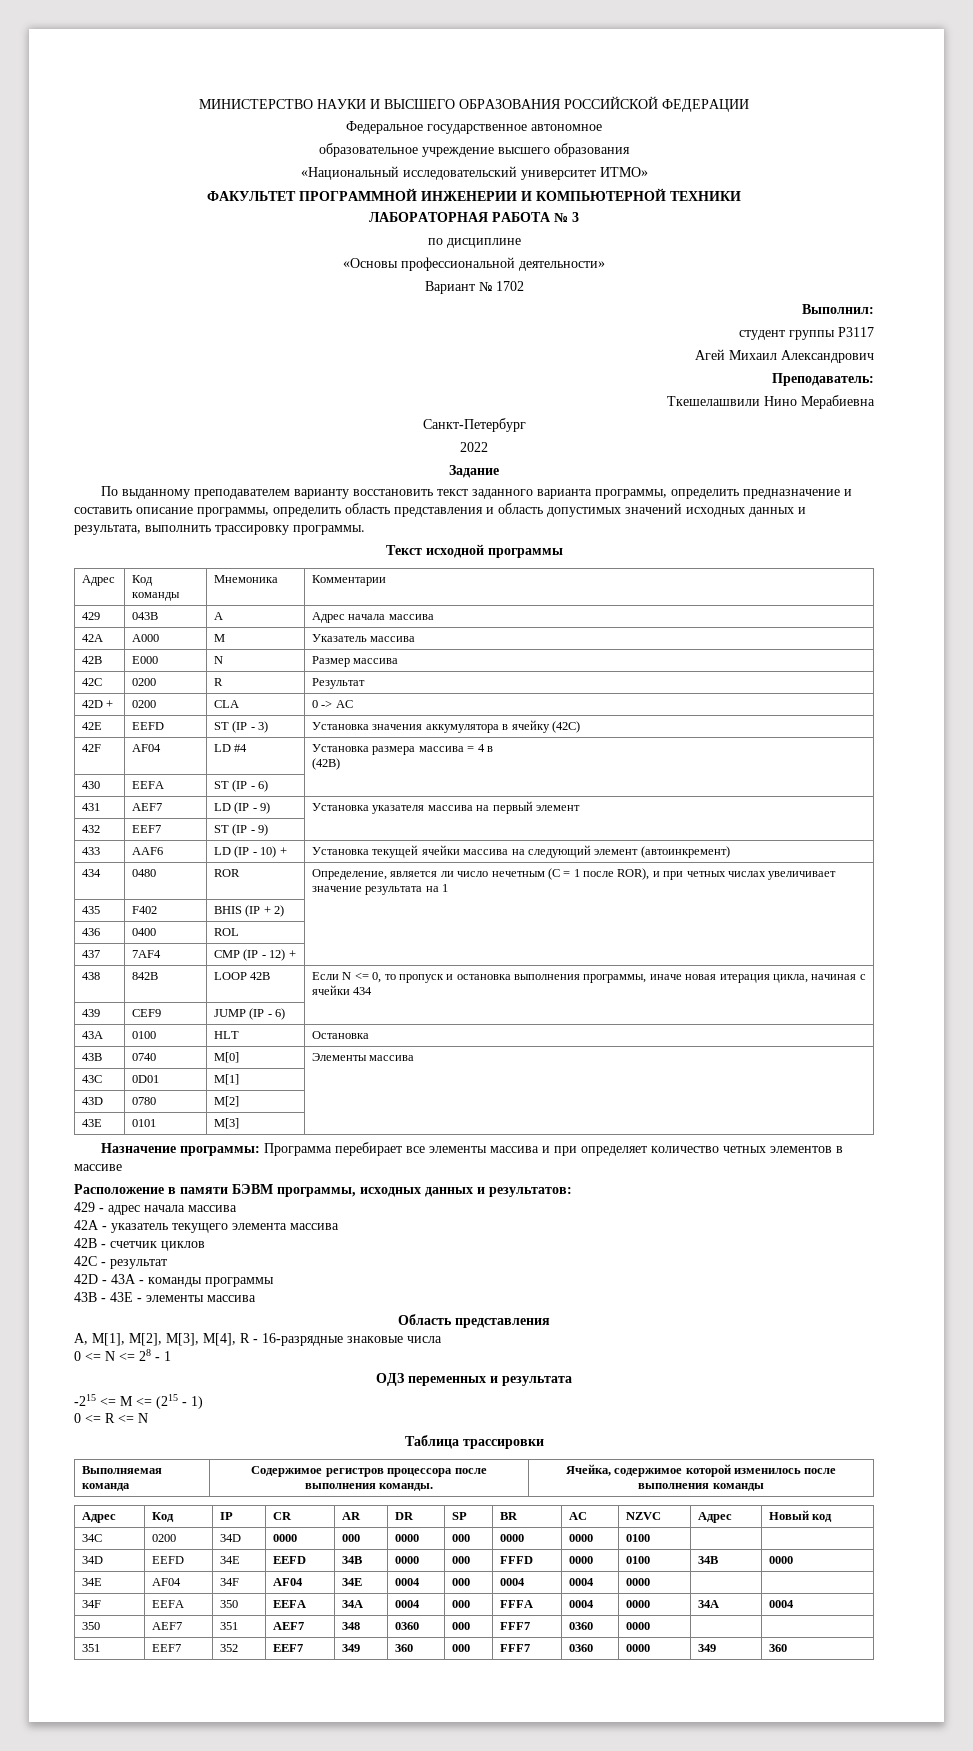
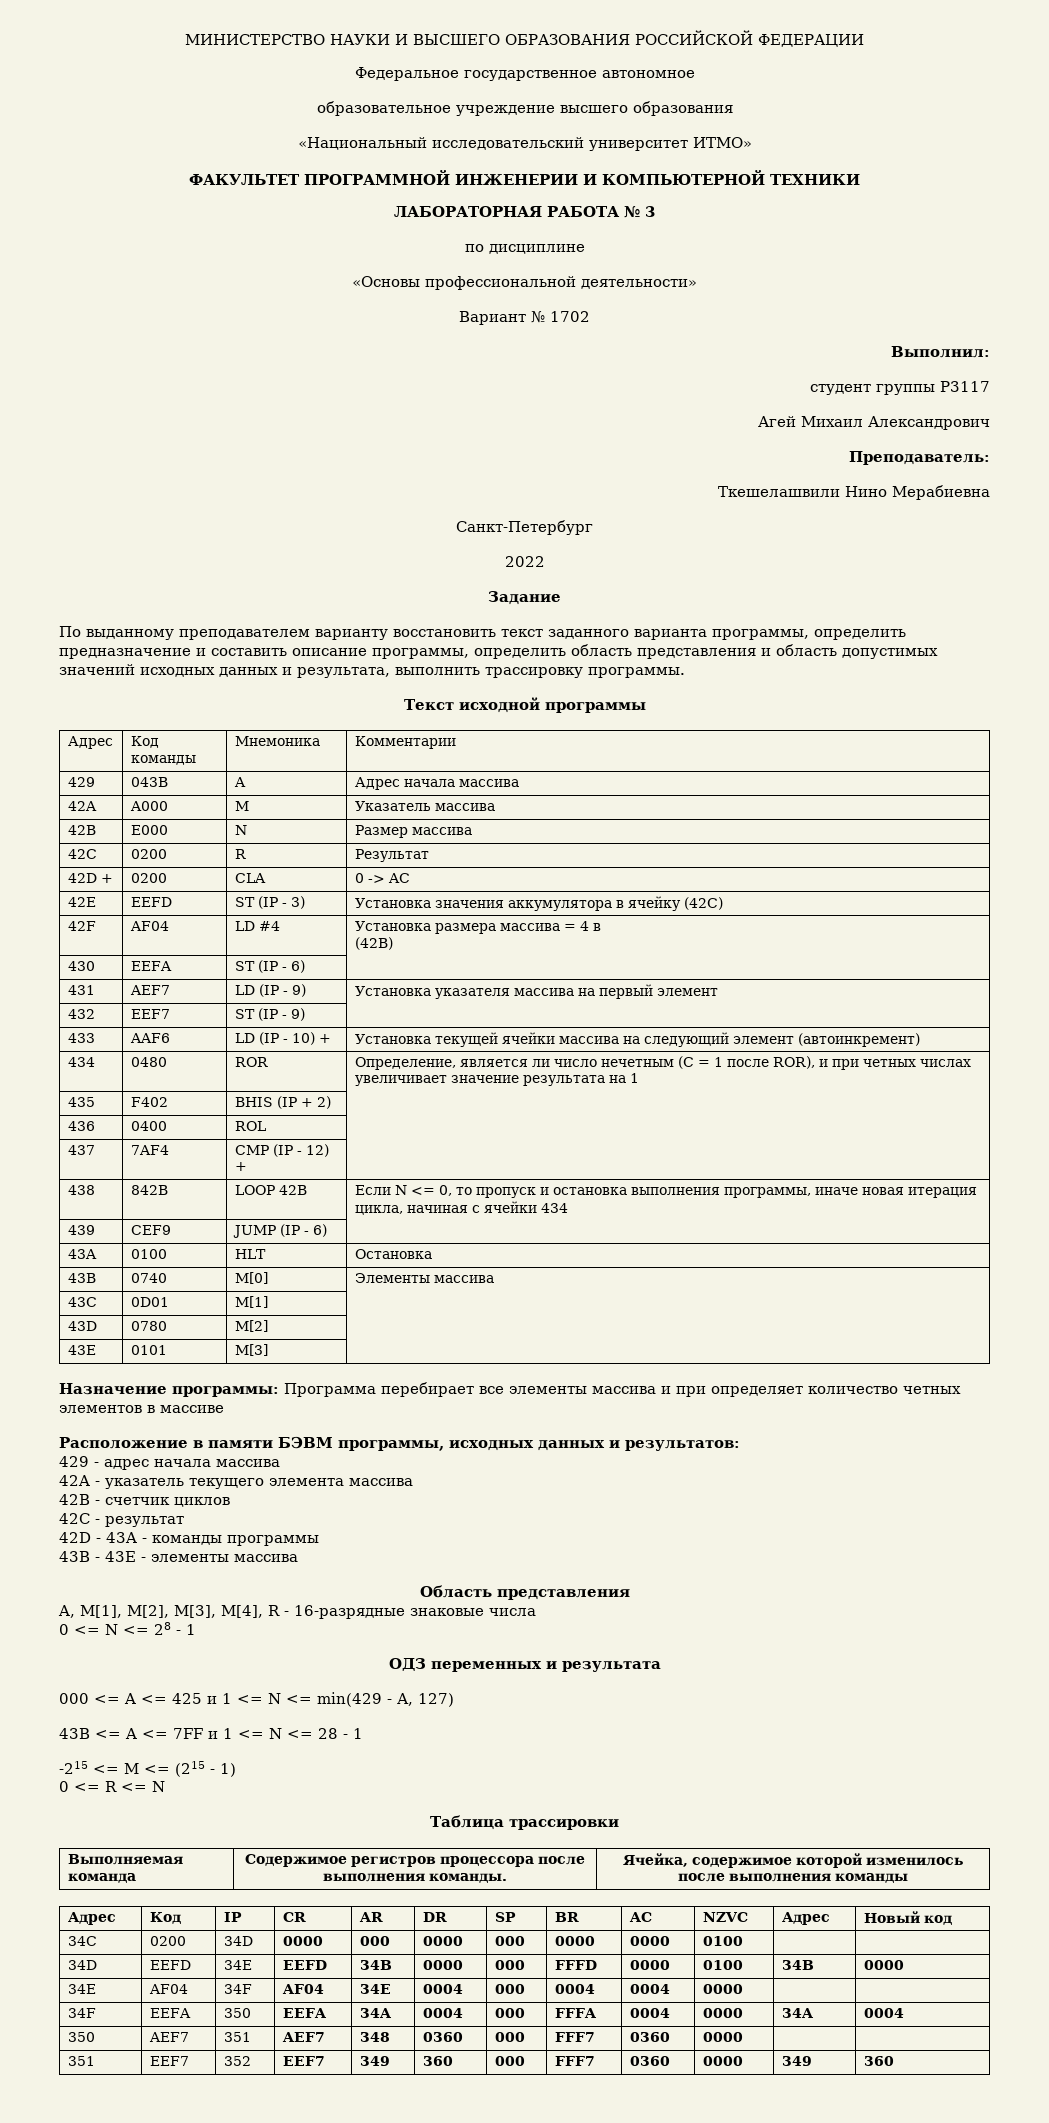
(572, 1381) none -> [59,1692,454,1707] [59,1728,363,1739] // 000 <= A <= 425 и 1 <= N <= min(429 - А, 127) // 43B <= A <= 7FF и 1 <= N <= 28 - 1

